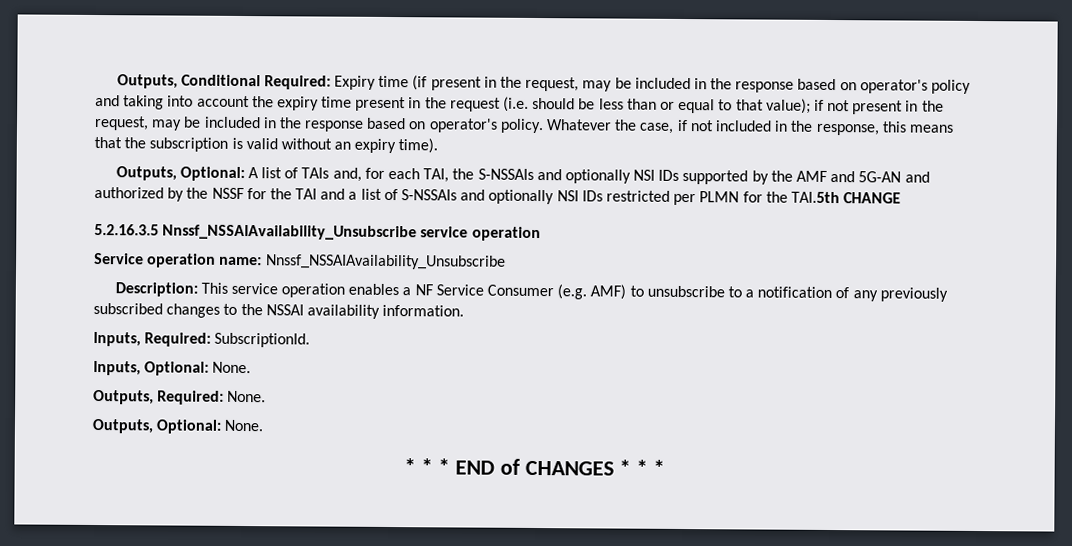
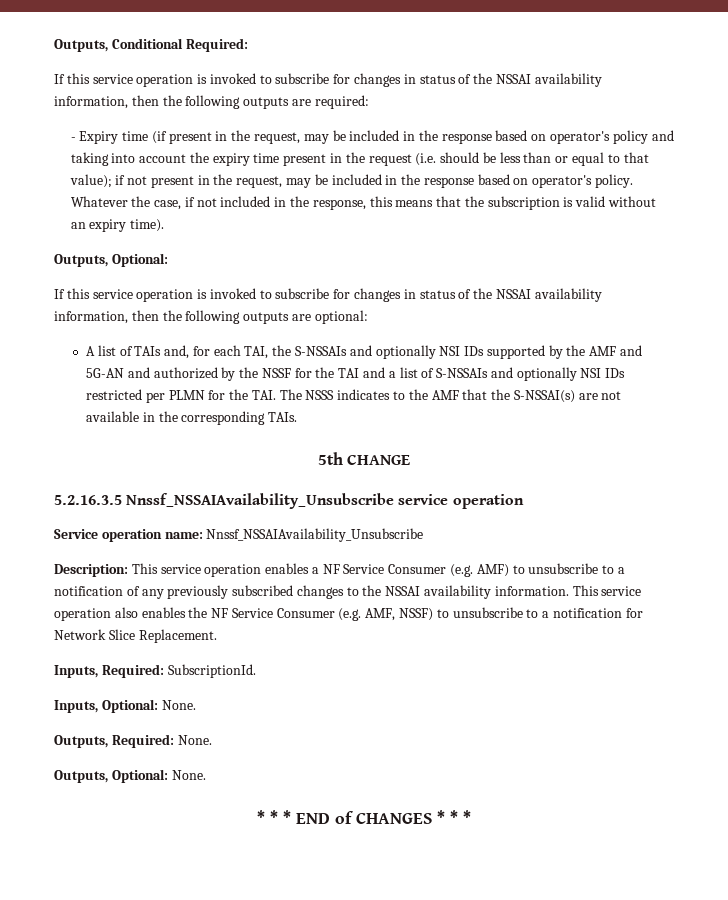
(331, 82) none -> [54,73,602,87] [54,95,369,109] [70,137,76,141] // If this service operation is invoked to subscribe for changes in status of the NSSAI availability information, then the following outputs are required: // -
(245, 174) none -> [54,288,602,302] [54,310,368,324] // If this service operation is invoked to subscribe for changes in status of the NSSAI availability information, then the following outputs are optional: //
[790,191,840,204] TAI.5th -> [251,389,622,403] [85,411,298,425] [317,452,343,465] TAI. The NSSS indicates to the AMF that the S-NSSAI(s) are not available in the corresponding TAIs. // 5th
(465, 310) none -> [572,585,642,596] [54,607,643,621] [54,629,217,643] This service operation also enables the NF Service Consumer (e.g. AMF, NSSF) to unsubscribe to a notification for Network Slice Replacement.

